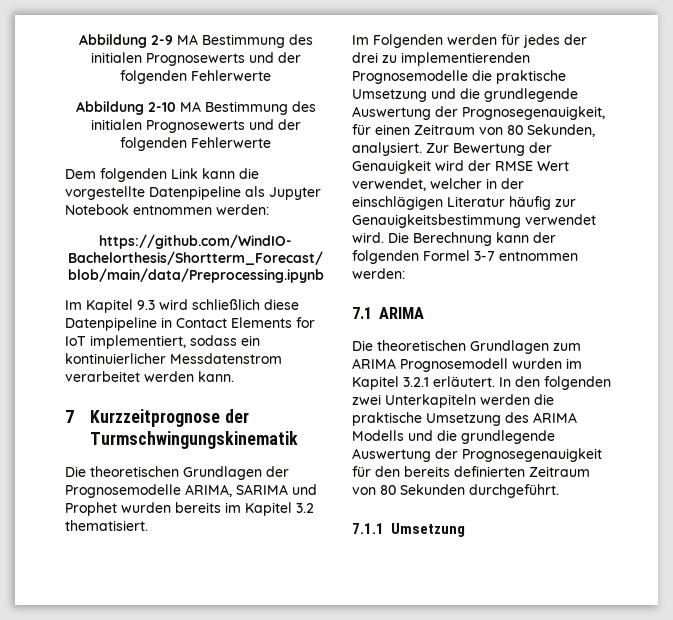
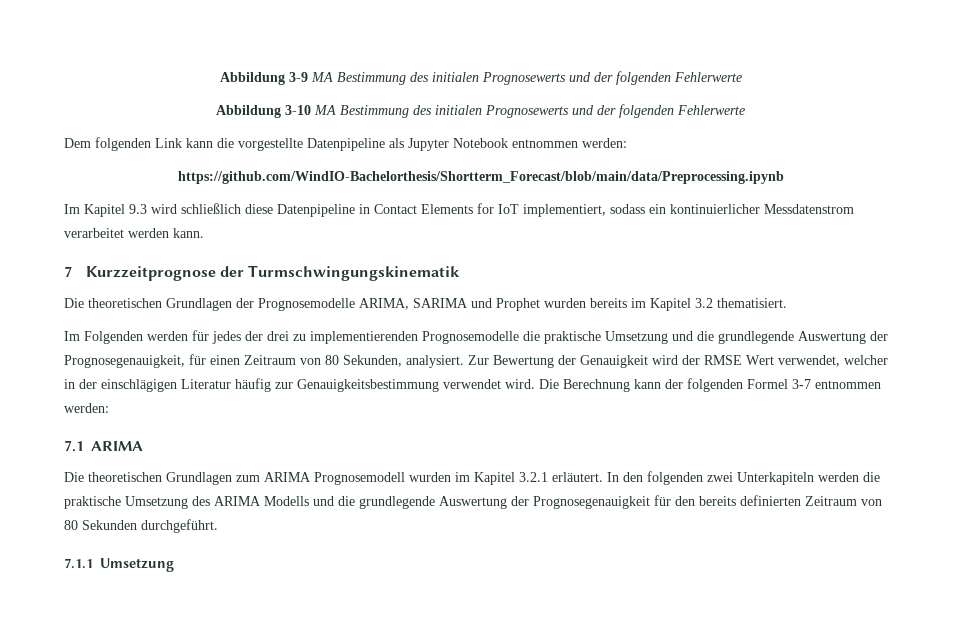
[78,34,173,48] Abbildung 2-9 -> [219,72,308,85] Abbildung 3-9
[147,102,176,112] 2-10 -> [285,105,311,115] 3-10

